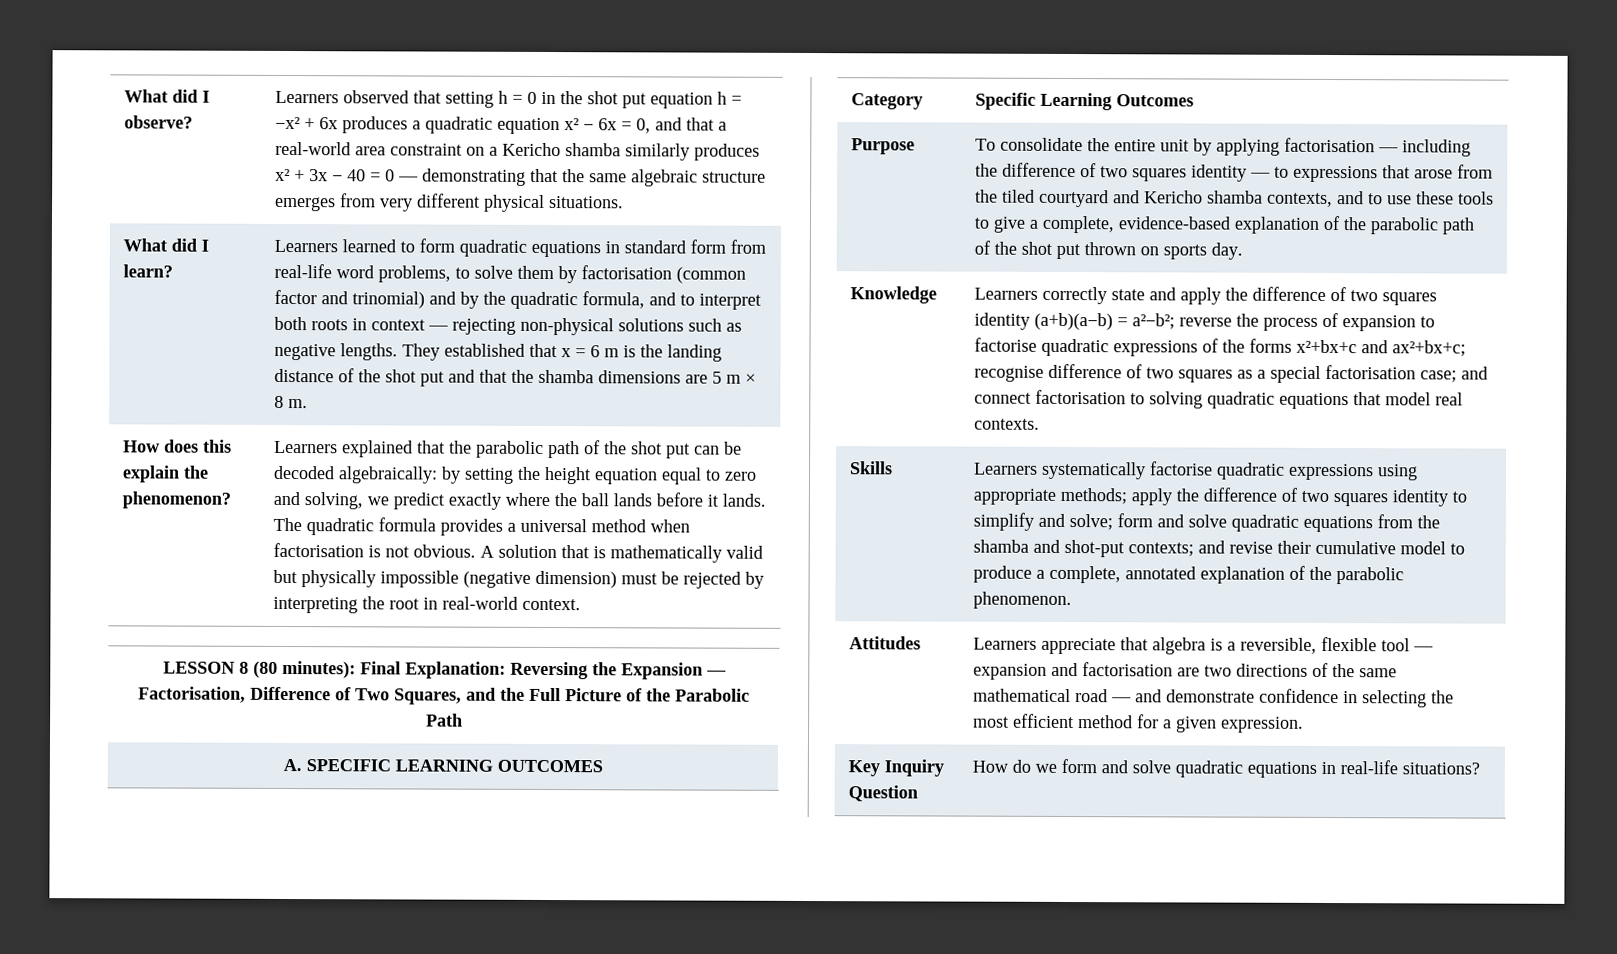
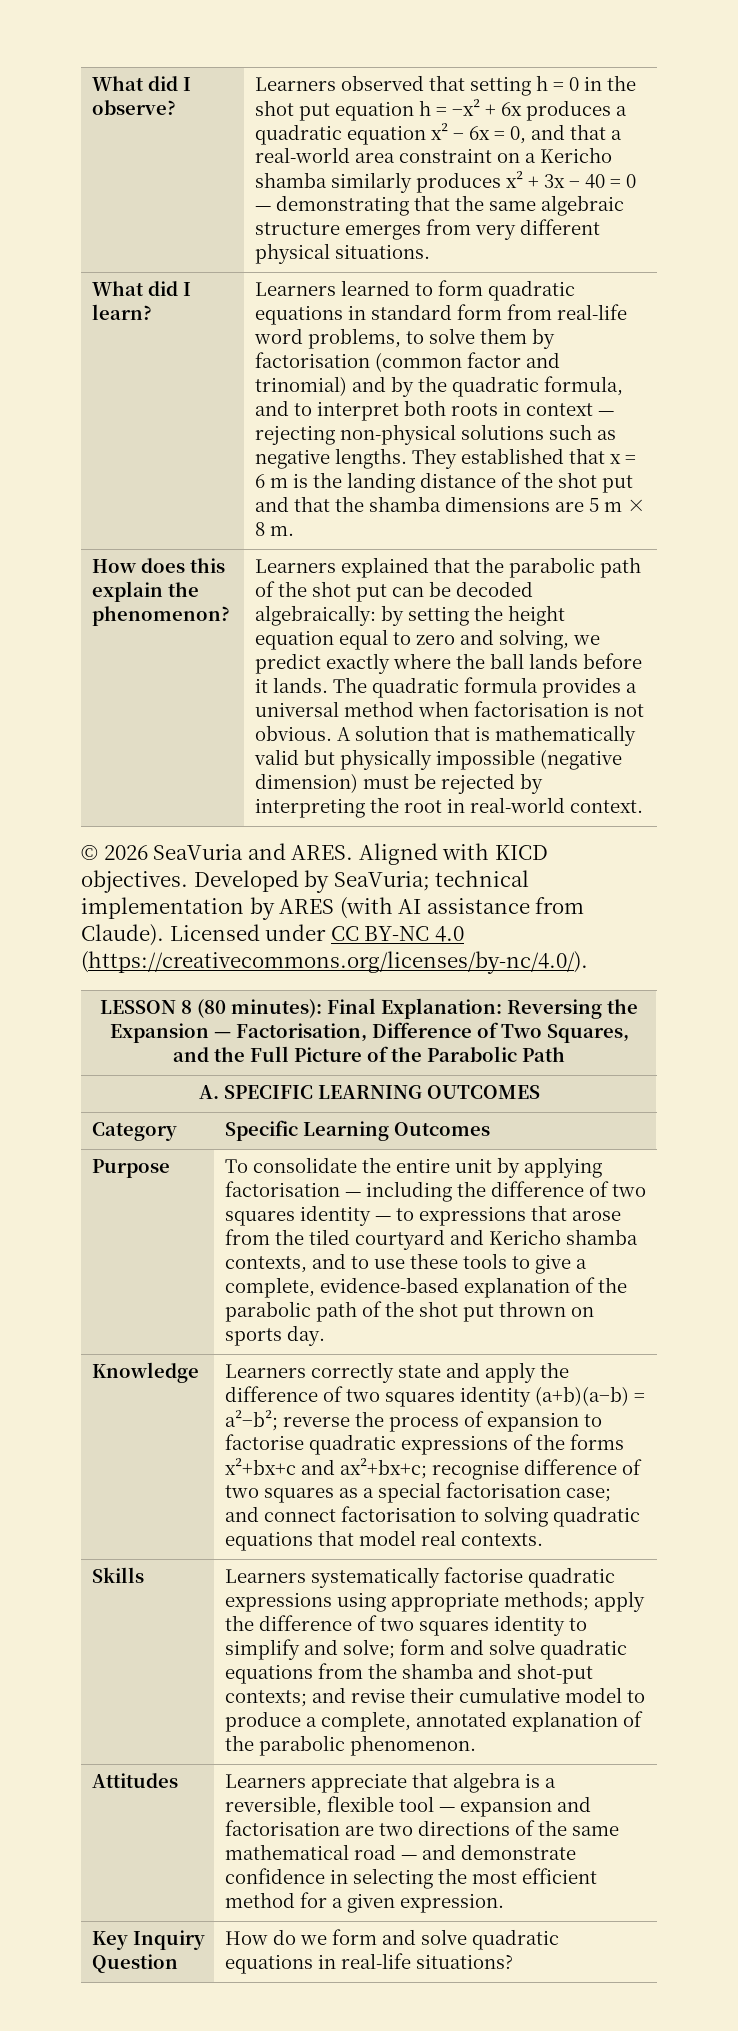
(582, 604) none -> [81,843,548,865] [81,870,530,893] [81,897,585,920] [81,924,464,946] [81,951,588,974] // © 2026 SeaVuria and ARES. Aligned with KICD objectives. Developed by SeaVuria; technical implementation by ARES (with AI assistance from Claude). Licensed under CC BY-NC 4.0 (https://creativecommons.org/licenses/by-nc/4.0/).

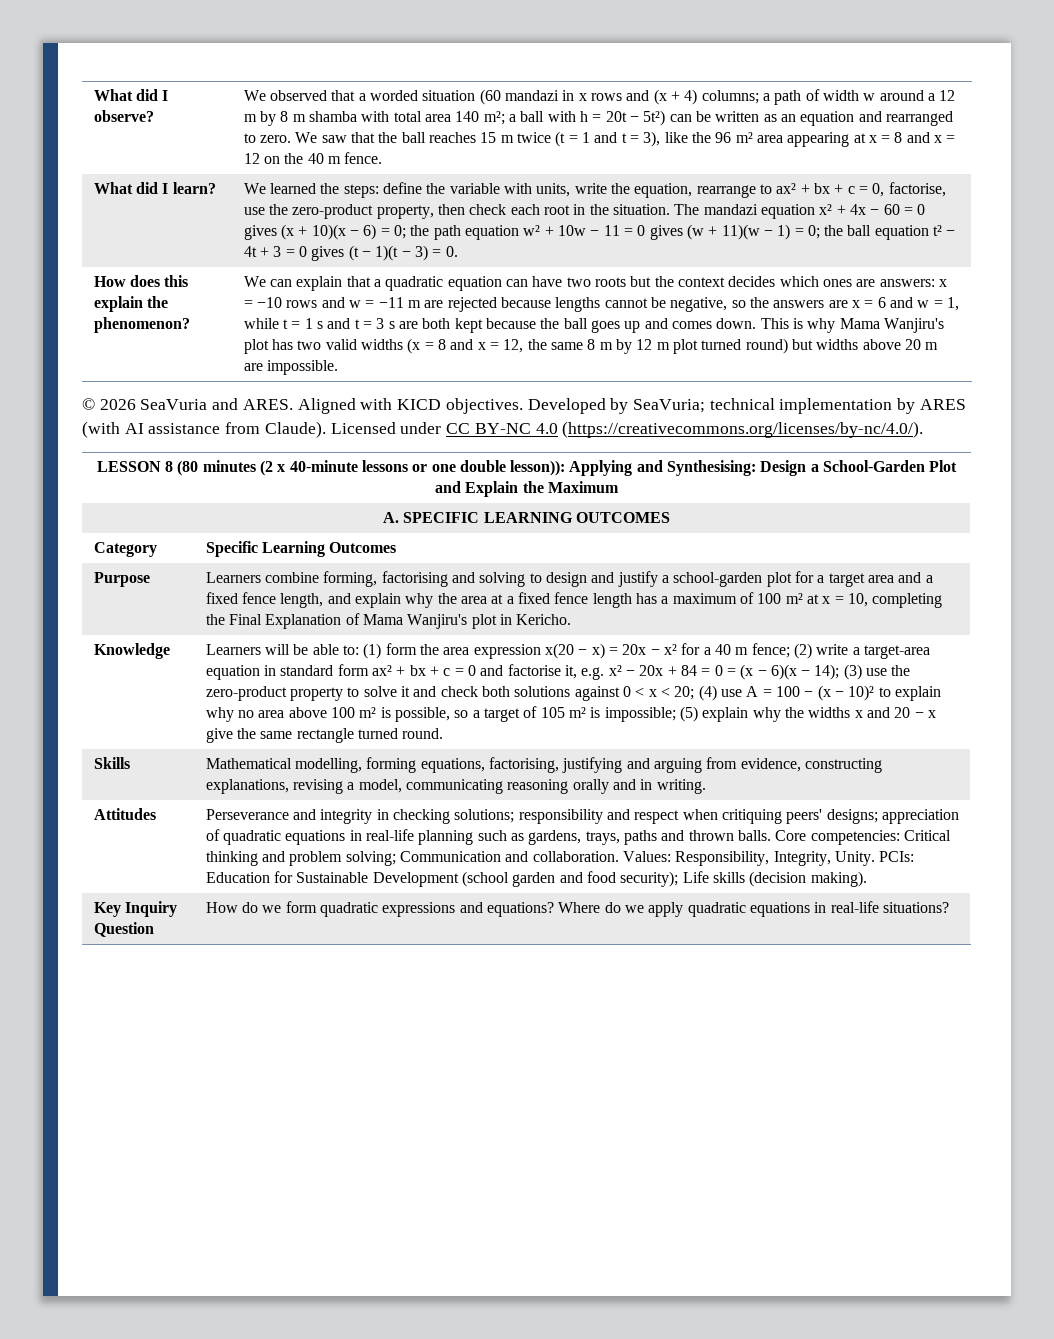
[254,77,336,91] Learners -> [243,90,266,101] We
[469,75,636,96] [254,99,627,121] [254,123,622,145] [254,147,612,163] [254,171,636,193] [254,195,624,216] [254,219,600,240] [254,243,430,264] [91,281,191,296] [91,304,152,320] [254,280,575,301] [254,304,627,325] [253,328,555,349] [254,352,560,372] [254,376,623,397] [254,400,614,421] [254,424,616,445] [254,448,636,469] [254,472,633,493] [254,496,646,512] [254,522,294,536] setting h = 0 in the shot put equation h = −x² + 6x produces a quadratic equation x² − 6x = 0, and that a real-world area constraint on a Kericho shamba similarly produces x² + 3x − 40 = 0 — demonstrating that the same algebraic structure emerges from very different physical situations. // What did I learn? | Learners learned to form quadratic equations in standard form from real-life word problems, to solve them by factorisation (common factor and trinomial) and by the quadratic formula, and to interpret both roots in context — rejecting non-physical solutions such as negative lengths. They established that x = 6 m is the landing distance of the shot put and that the shamba dimensions are 5 m × 8 m. -> [358,89,956,105] [243,110,953,126] [243,131,956,147] [243,152,383,164] [93,182,216,194] [243,182,946,198] [243,204,926,219] [243,224,956,240] [243,245,458,261] a worded situation (60 mandazi in x rows and (x + 4) columns; a path of width w around a 12 m by 8 m shamba with total area 140 m²; a ball with h = 20t − 5t²) can be written as an equation and rearranged to zero. We saw that the ball reaches 15 m twice (t = 1 and t = 3), like the 96 m² area appearing at x = 8 and x = 12 on the 40 m fence. // What did I learn? | We learned the steps: define the variable with units, write the equation, rearrange to ax² + bx + c = 0, factorise, use the zero-product property, then check each root in the situation. The mandazi equation x² + 4x − 60 = 0 gives (x + 10)(x − 6) = 0; the path equation w² + 10w − 11 = 0 gives (w + 11)(w − 1) = 0; the ball equation t² − 4t + 3 = 0 gives (t − 1)(t − 3) = 0.
[254,557,641,578] [254,581,533,602] [254,605,565,626] [254,629,600,650] [254,653,642,674] [254,677,637,698] [254,701,644,717] [254,725,636,746] [253,749,622,770] [254,773,543,794] [254,797,643,818] Learners explained that the parabolic path of the shot put can be decoded algebraically: by setting the height equation equal to zero and solving, we predict exactly where the ball lands before it lands. The quadratic formula provides a universal method when factorisation is not obvious. A solution that is mathematically valid but physically impossible (negative dimension) must be rejected by interpreting the root in real-world context. -> [243,276,947,291] [243,297,959,312] [243,318,944,333] [243,338,939,354] [243,360,339,375] We can explain that a quadratic equation can have two roots but the context decides which ones are answers: x = −10 rows and w = −11 m are rejected because lengths cannot be negative, so the answers are x = 6 and w = 1, while t = 1 s and t = 3 s are both kept because the ball goes up and comes down. This is why Mama Wanjiru's plot has two valid widths (x = 8 and x = 12, the same 8 m by 12 m plot turned round) but widths above 20 m are impossible.
[231,998,638,1019] [109,1022,629,1043] [173,1046,565,1062] minutes): Final Explanation: Reversing the Expansion — Factorisation, Difference of Two Squares, and the Full Picture of the Parabolic Path -> [202,460,958,476] [435,481,619,497] minutes (2 x 40-minute lessons or one double lesson)): Applying and Synthesising: Design a School-Garden Plot and Explain the Maximum
[224,1157,602,1178] [224,1181,646,1202] [224,1205,621,1226] [224,1229,638,1250] [224,1253,587,1274] [224,1277,627,1298] [224,1301,594,1322] [224,1325,325,1346] [91,1362,199,1383] [224,1362,569,1383] [224,1386,645,1407] [224,1410,602,1432] [224,1434,624,1455] [224,1458,642,1480] [224,1482,611,1503] [224,1506,640,1527] [224,1530,543,1551] [91,1567,144,1583] [224,1567,615,1588] [224,1591,645,1612] [224,1615,587,1636] [224,1639,627,1660] [224,1663,593,1684] [224,1687,645,1707] [224,1711,643,1732] [224,1735,476,1756] [91,1773,178,1788] [224,1772,556,1793] [224,1796,591,1817] [224,1820,619,1836] [224,1844,576,1860] [224,1868,597,1889] [224,1892,504,1913] To consolidate the entire unit by applying factorisation — including the difference of two squares identity — to expressions that arose from the tiled courtyard and Kericho shamba contexts, and to use these tools to give a complete, evidence-based explanation of the parabolic path of the shot put thrown on sports day. // Knowledge | Learners correctly state and apply the difference of two squares identity (a+b)(a−b) = a²−b²; reverse the process of expansion to factorise quadratic expressions of the forms x²+bx+c and ax²+bx+c; recognise difference of two squares as a special factorisation case; and connect factorisation to solving quadratic equations that model real contexts. // Skills | Learners systematically factorise quadratic expressions using appropriate methods; apply the difference of two squares identity to simplify and solve; form and solve quadratic equations from the shamba and shot-put contexts; and revise their cumulative model to produce a complete, annotated explanation of the parabolic phenomenon. // Attitudes | Learners appreciate that algebra is a reversible, flexible tool — expansion and factorisation are two directions of the same mathematical road — and demonstrate confidence in selecting the most efficient method for a given expression. -> [205,571,933,587] [205,592,943,608] [205,613,572,629] [93,643,170,659] [205,643,930,659] [205,664,911,680] [205,685,941,701] [205,706,936,722] [205,728,444,743] [93,757,130,769] [205,757,883,773] [205,779,706,794] [93,808,156,820] [205,809,959,824] [205,829,951,845] [205,851,915,866] [205,871,867,887] Learners combine forming, factorising and solving to design and justify a school-garden plot for a target area and a fixed fence length, and explain why the area at a fixed fence length has a maximum of 100 m² at x = 10, completing the Final Explanation of Mama Wanjiru's plot in Kericho. // Knowledge | Learners will be able to: (1) form the area expression x(20 − x) = 20x − x² for a 40 m fence; (2) write a target-area equation in standard form ax² + bx + c = 0 and factorise it, e.g. x² − 20x + 84 = 0 = (x − 6)(x − 14); (3) use the zero-product property to solve it and check both solutions against 0 < x < 20; (4) use A = 100 − (x − 10)² to explain why no area above 100 m² is possible, so a target of 105 m² is impossible; (5) explain why the widths x and 20 − x give the same rectangle turned round. // Skills | Mathematical modelling, forming equations, factorising, justifying and arguing from evidence, constructing explanations, revising a model, communicating reasoning orally and in writing. // Attitudes | Perseverance and integrity in checking solutions; responsibility and respect when critiquing peers' designs; appreciation of quadratic equations in real-life planning such as gardens, trays, paths and thrown balls. Core competencies: Critical thinking and problem solving; Communication and collaboration. Values: Responsibility, Integrity, Unity. PCIs: Education for Sustainable Development (school garden and food security); Life skills (decision making).
[381,1929,467,1945] and solve -> [320,902,684,917] quadratic expressions and equations? Where do we apply

